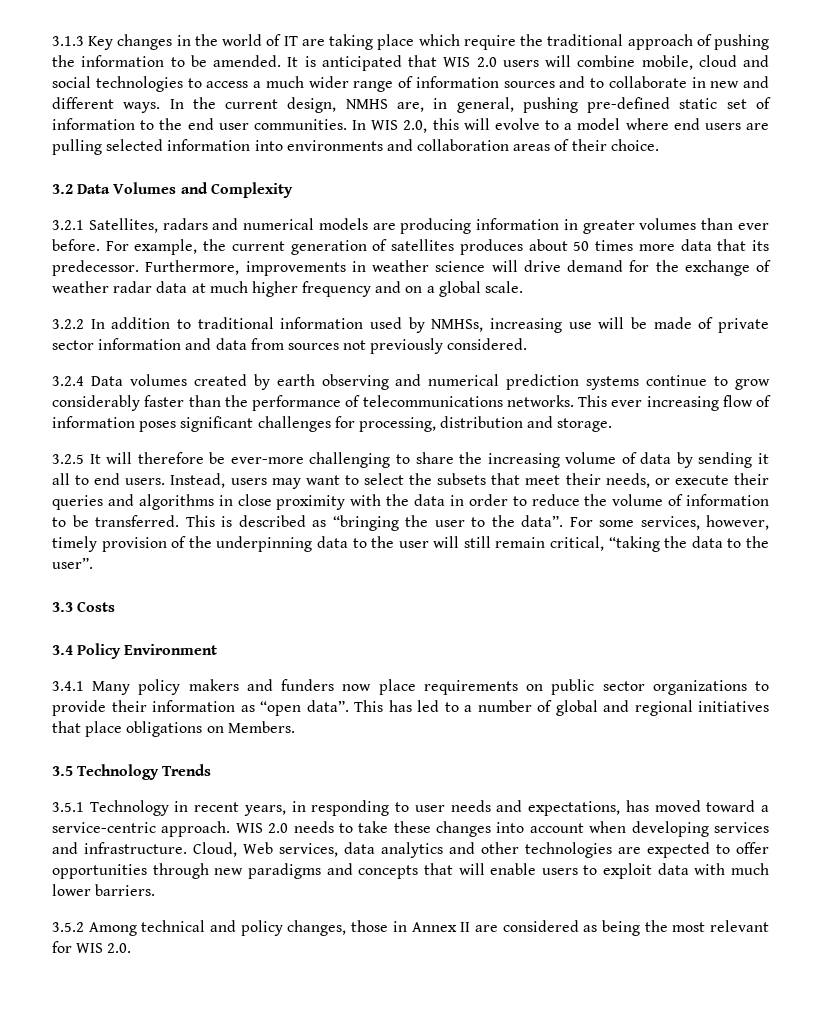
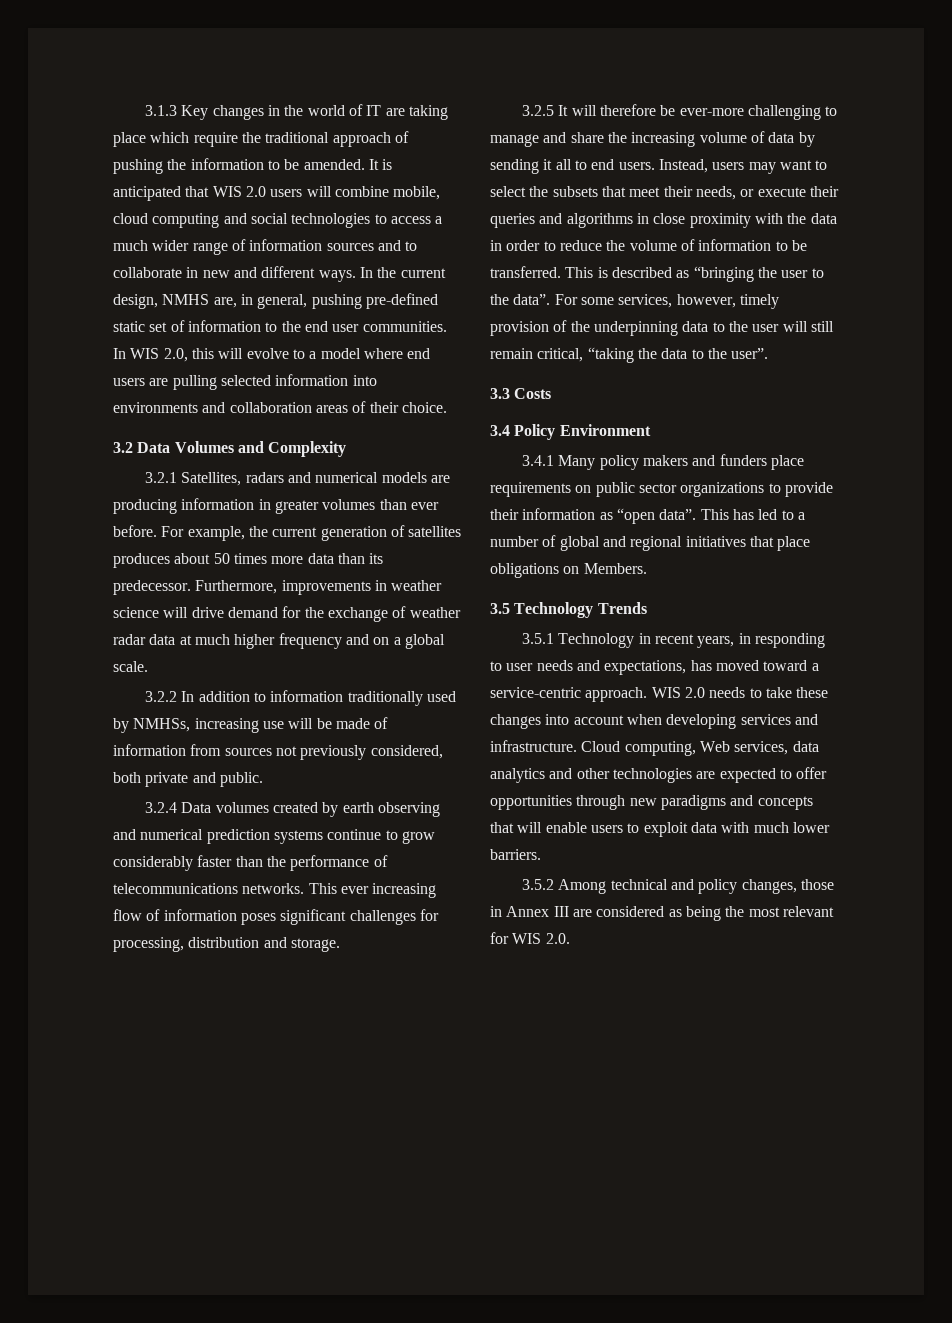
(737, 61) none -> [152,213,220,228] computing
[717,239,747,251] that -> [337,553,365,564] than
[197,317,364,329] traditional information -> [270,690,423,706] information traditionally
[717,318,769,333] [52,338,528,354] private sector information and data from sources not previously considered. -> [113,744,443,760] [113,772,263,787] information from sources not previously considered, both private and public.
(410, 459) none -> [490,132,567,147] manage and
[342,684,372,691] now -> (767, 460) none
[193,842,237,857] Cloud, -> [581,741,696,756] Cloud computing,
[460,922,471,932] II -> [553,906,569,917] III

